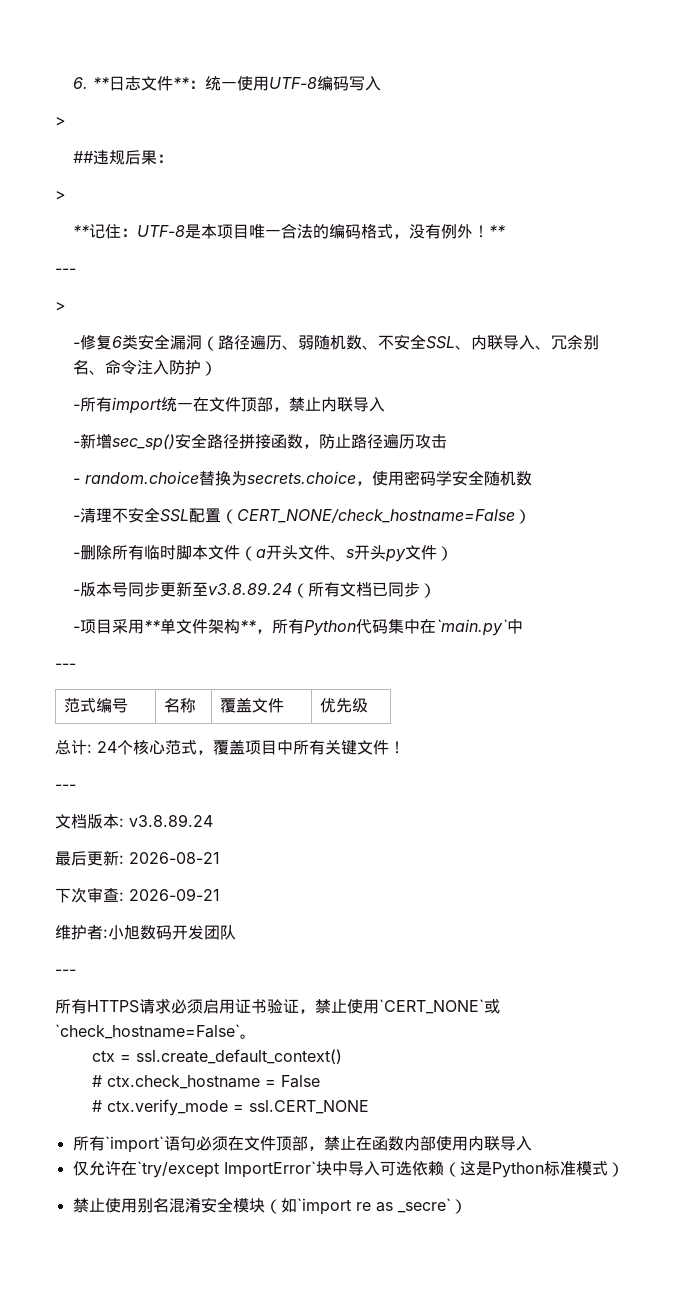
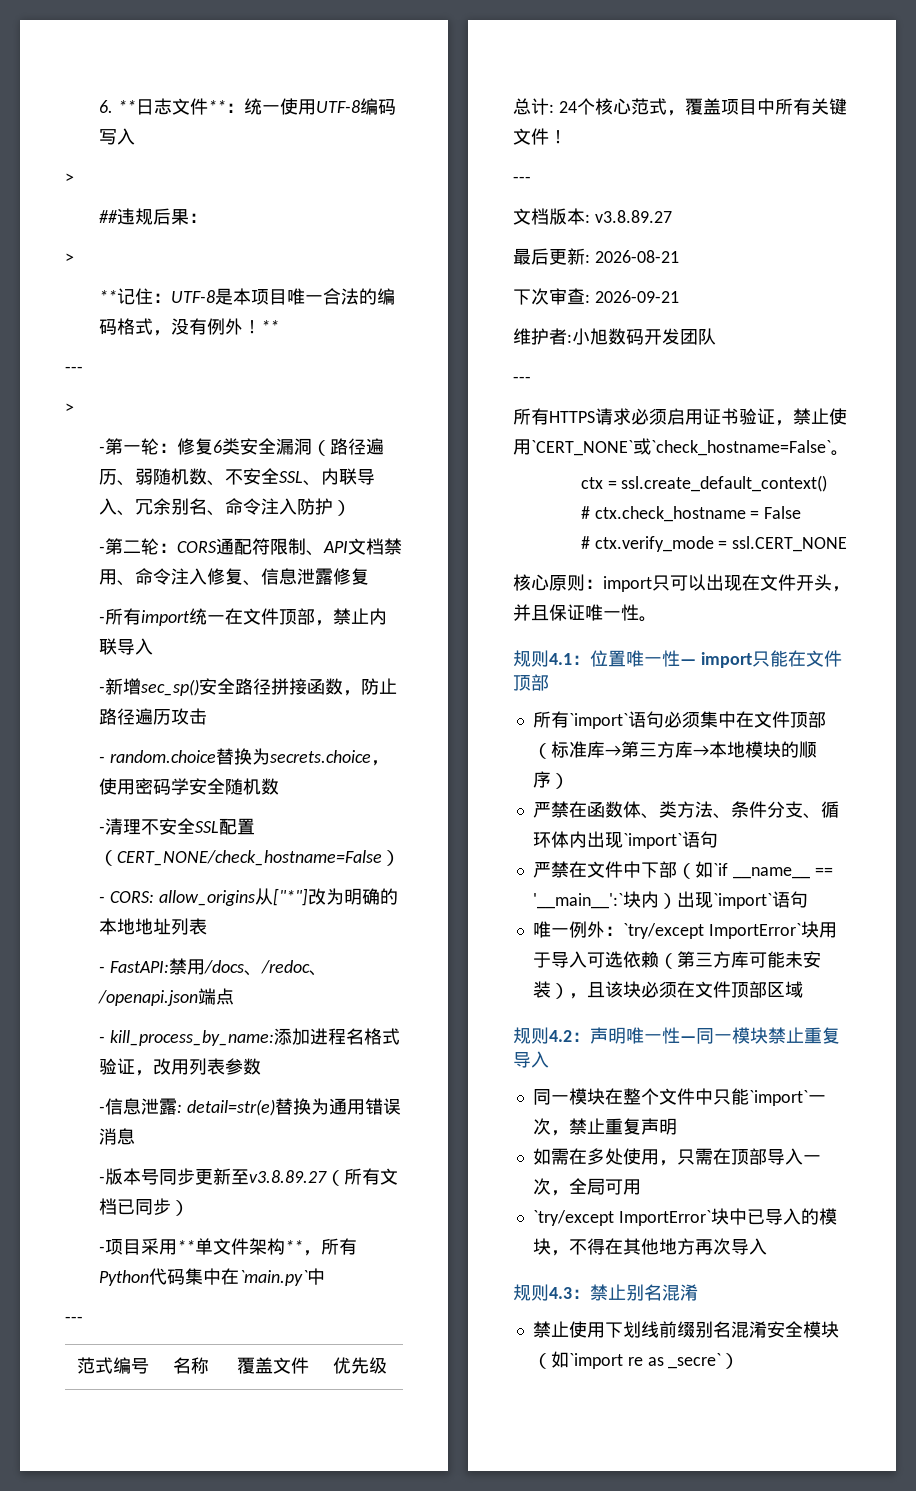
(81, 345) none -> [104,438,177,455] 第一轮：
(218, 368) none -> [98,538,402,556] [98,568,369,586] // -第二轮：CORS通配符限制、API文档禁用、命令注入修复、信息泄露修复
[80,545,454,562] 删除所有临时脚本文件（a开头文件、s开头py文件） -> [109,888,398,906] [98,918,207,935] [98,958,327,976] [97,988,234,1006] [98,1028,400,1046] [98,1058,261,1076] [98,1098,401,1116] [98,1128,135,1145] CORS: allow_origins从["*"]改为明确的本地地址列表 // - FastAPI:禁用/docs、/redoc、/openapi.json端点 // - kill_process_by_name:添加进程名格式验证，改用列表参数 // -信息泄露: detail=str(e)替换为通用错误消息
[208,582,293,595] v3.8.89.24 -> [248,1170,327,1183] v3.8.89.27
[129,814,213,827] v3.8.89.24 -> [594,210,672,223] v3.8.89.27
(369, 1107) none -> [513,574,850,592] [513,604,657,622] [513,650,842,668] [513,674,549,691] // 核心原则：import只可以出现在文件开头，并且保证唯一性。 // 规则4.1：位置唯一性— import只能在文件顶部
[227,1136,532,1151] [72,1161,348,1178] 在文件顶部，禁止在函数内部使用内联导入 // 仅允许在`try/except ImportError`块中 -> [699,711,826,728] [532,741,817,759] [532,771,569,789] [532,801,839,819] [532,831,718,849] [532,861,833,879] [532,891,808,909] [532,921,837,939] [532,952,551,968] 集中在文件顶部（标准库→第三方库→本地模块的顺序） // 严禁在函数体、类方法、条件分支、循环体内出现`import`语句 // 严禁在文件中下部（如`if __name__ == '__main__':`块内）出现`import`语句 // 唯一例外：`try/except ImportError`块用于
[459,1161,624,1178] [72,1198,137,1213] 这是Python标准模式） // 禁止使用 -> [676,951,821,968] [532,981,803,999] [513,1027,840,1044] [513,1051,549,1068] [532,1088,826,1106] [532,1118,677,1136] [532,1148,821,1166] [532,1178,641,1196] [532,1208,837,1226] [532,1238,767,1256] [513,1284,698,1301] [532,1321,695,1338] 第三方库可能未安装），且该块必须在文件顶部区域 // 规则4.2：声明唯一性—同一模块禁止重复导入 // 同一模块在整个文件中只能`import`一次，禁止重复声明 // 如需在多处使用，只需在顶部导入一次，全局可用 // `try/except ImportError`块中已导入的模块，不得在其他地方再次导入 // 规则4.3：禁止别名混淆 // 禁止使用下划线前缀

